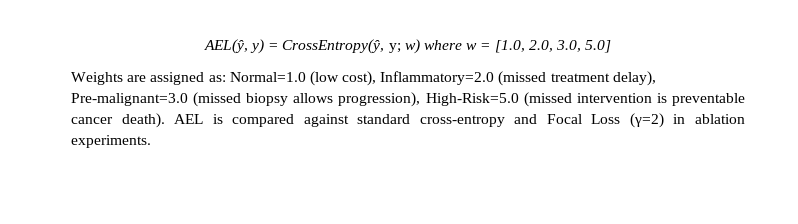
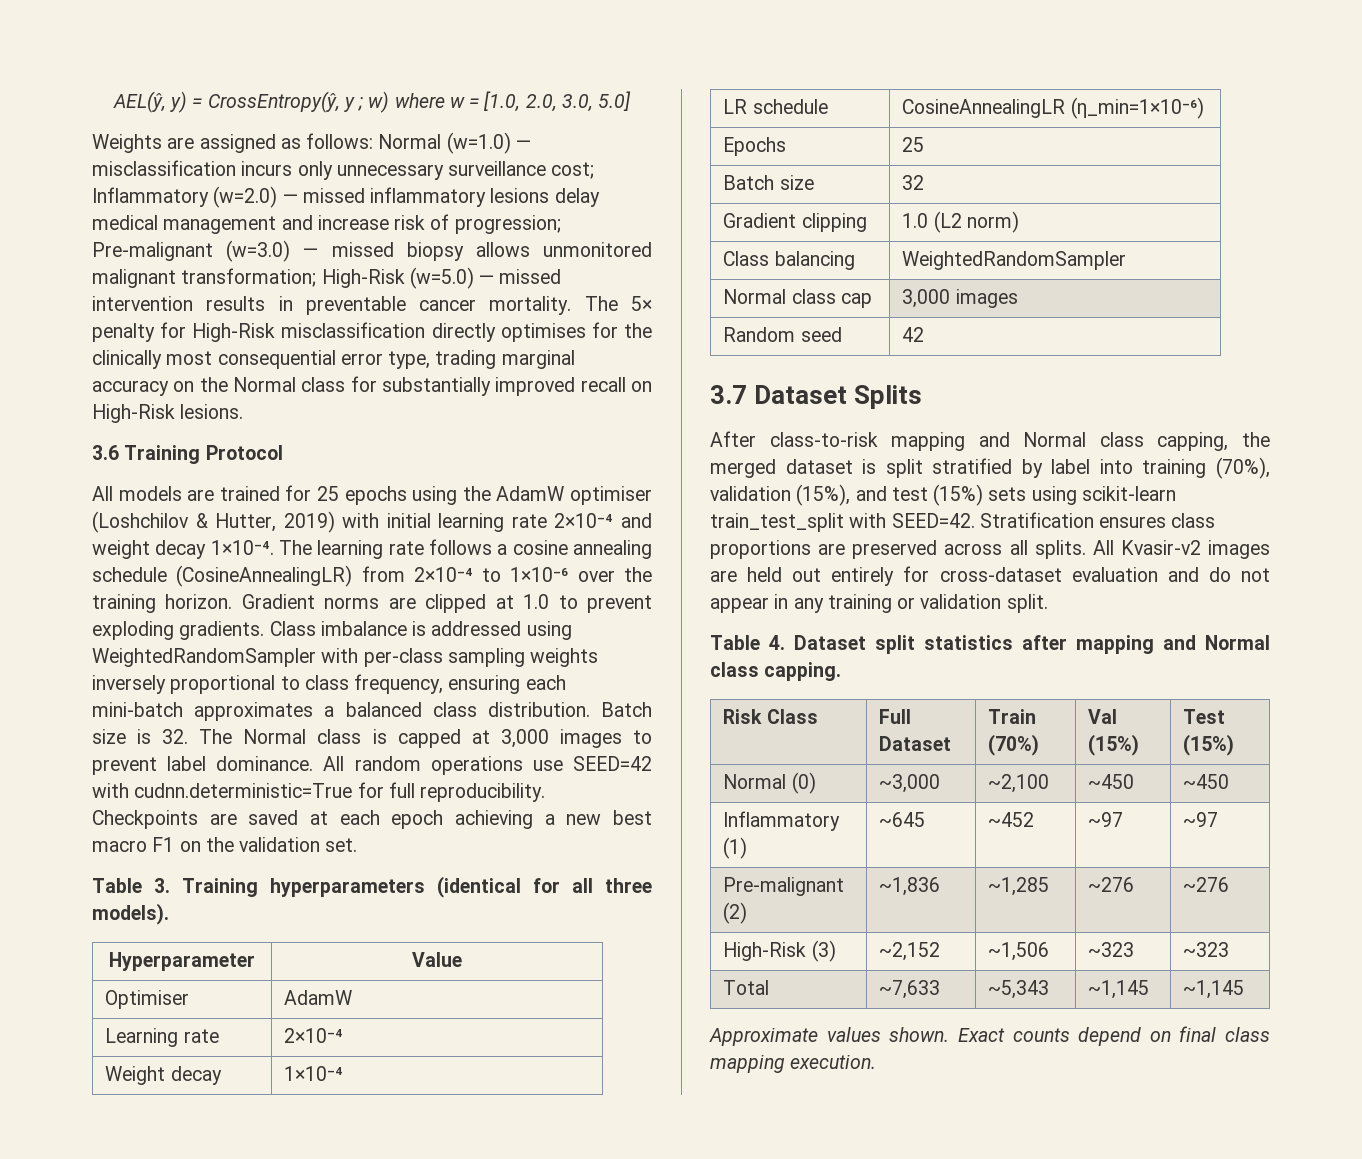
[388,43,401,53] y; -> [343,97,364,112] y ;
[208,71,656,86] [71,92,746,107] [71,113,746,128] [71,135,151,148] as: Normal=1.0 (low cost), Inflammatory=2.0 (missed treatment delay), Pre-malignant=3.0 (missed biopsy allows progression), High-Risk=5.0 (missed intervention is preventable cancer death). AEL is compared against standard cross-entropy and Focal Loss (γ=2) in ablation experiments. -> [280,132,531,154] [92,160,595,180] [92,186,600,208] [92,214,561,234] [92,240,652,262] [92,267,562,289] [92,296,652,315] [92,322,652,342] [92,350,575,369] [92,376,652,396] [92,404,244,423] [92,445,283,464] [92,485,653,505] [92,511,652,533] [92,539,652,559] [92,565,652,587] [92,594,653,613] [92,621,572,640] [92,648,599,667] [92,674,566,694] [92,702,652,721] [92,729,652,748] [92,756,652,775] [92,782,546,802] [92,810,652,829] [92,837,358,852] [92,876,652,898] [92,903,169,925] [109,952,255,971] [412,952,462,967] [105,990,190,1009] [284,990,353,1005] [105,1028,219,1047] [284,1028,344,1043] [105,1066,222,1085] [284,1066,344,1081] [723,99,828,114] [902,97,1204,119] [723,137,787,156] [902,137,925,152] [723,175,814,190] [902,175,925,190] [723,213,867,232] [902,211,1019,233] [723,251,855,270] [902,251,1127,270] [723,289,872,308] [902,289,1018,308] [723,327,842,342] [902,327,925,342] [710,385,923,409] [710,431,1270,451] [710,457,1270,479] [710,484,1176,506] [710,512,1216,532] [710,540,1270,559] [710,566,1270,586] [710,594,1048,613] [710,635,1270,654] [710,662,842,681] [723,709,818,724] [879,709,912,724] [879,736,952,751] [988,709,1037,724] [988,734,1040,756] [1088,709,1118,724] [1088,734,1140,756] [1183,709,1226,724] [1183,734,1235,756] [723,772,816,794] [879,774,941,793] [988,774,1050,793] [1088,774,1135,789] [1183,774,1230,789] [723,811,841,831] [723,837,748,859] [879,812,926,827] [988,812,1035,827] [1088,812,1124,827] [1183,812,1219,827] [723,877,845,896] [723,902,748,924] [879,877,941,896] [988,877,1050,896] [1088,877,1135,892] [1183,877,1230,892] [723,940,836,962] [879,942,941,961] [988,942,1050,961] [1088,942,1135,957] [1183,942,1230,957] [723,980,770,995] [879,980,941,999] [988,980,1050,999] [1088,980,1150,999] [1183,980,1245,999] [709,1026,1270,1046] [710,1055,877,1073] as follows: Normal (w=1.0) — misclassification incurs only unnecessary surveillance cost; Inflammatory (w=2.0) — missed inflammatory lesions delay medical management and increase risk of progression; Pre-malignant (w=3.0) — missed biopsy allows unmonitored malignant transformation; High-Risk (w=5.0) — missed intervention results in preventable cancer mortality. The 5× penalty for High-Risk misclassification directly optimises for the clinically most consequential error type, trading marginal accuracy on the Normal class for substantially improved recall on High-Risk lesions. // 3.6 Training Protocol // All models are trained for 25 epochs using the AdamW optimiser (Loshchilov & Hutter, 2019) with initial learning rate 2×10⁻⁴ and weight decay 1×10⁻⁴. The learning rate follows a cosine annealing schedule (CosineAnnealingLR) from 2×10⁻⁴ to 1×10⁻⁶ over the training horizon. Gradient norms are clipped at 1.0 to prevent exploding gradients. Class imbalance is addressed using WeightedRandomSampler with per-class sampling weights inversely proportional to class frequency, ensuring each mini-batch approximates a balanced class distribution. Batch size is 32. The Normal class is capped at 3,000 images to prevent label dominance. All random operations use SEED=42 with cudnn.deterministic=True for full reproducibility. Checkpoints are saved at each epoch achieving a new best macro F1 on the validation set. // Table 3. Training hyperparameters (identical for all three models). // Hyperparameter | Value // Optimiser | AdamW // Learning rate | 2×10⁻⁴ // Weight decay | 1×10⁻⁴ // LR schedule | CosineAnnealingLR (η_min=1×10⁻⁶) // Epochs | 25 // Batch size | 32 // Gradient clipping | 1.0 (L2 norm) // Class balancing | WeightedRandomSampler // Normal class cap | 3,000 images // Random seed | 42 // 3.7 Dataset Splits // After class-to-risk mapping and Normal class capping, the merged dataset is split stratified by label into training (70%), validation (15%), and test (15%) sets using scikit-learn train_test_split with SEED=42. Stratification ensures class proportions are preserved across all splits. All Kvasir-v2 images are held out entirely for cross-dataset evaluation and do not appear in any training or validation split. // Table 4. Dataset split statistics after mapping and Normal class capping. // Risk Class | Full Dataset | Train (70%) | Val (15%) | Test (15%) // Normal (0) | ~3,000 | ~2,100 | ~450 | ~450 // Inflammatory (1) | ~645 | ~452 | ~97 | ~97 // Pre-malignant (2) | ~1,836 | ~1,285 | ~276 | ~276 // High-Risk (3) | ~2,152 | ~1,506 | ~323 | ~323 // Total | ~7,633 | ~5,343 | ~1,145 | ~1,145 // Approximate values shown. Exact counts depend on final class mapping execution.

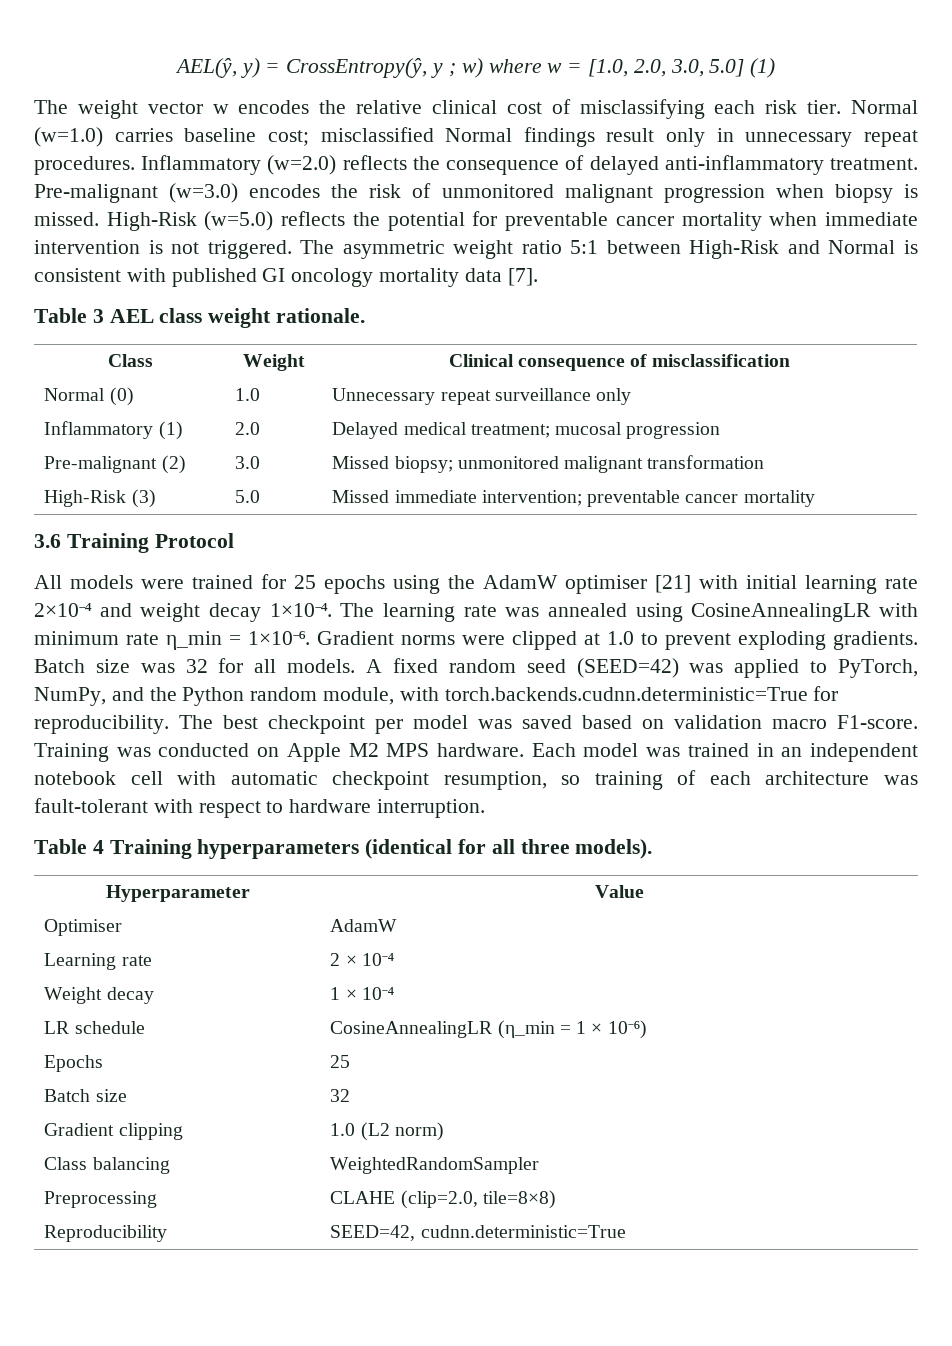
[92,132,531,154] [92,160,595,180] [92,186,600,208] [92,214,561,234] [92,240,652,262] [92,267,562,289] [92,296,652,315] [92,322,652,342] [92,350,575,369] [92,376,652,396] [92,404,244,423] // Weights are assigned as follows: Normal (w=1.0) — misclassification incurs only unnecessary surveillance cost; Inflammatory (w=2.0) — missed inflammatory lesions delay medical management and increase risk of progression; Pre-malignant (w=3.0) — missed biopsy allows unmonitored malignant transformation; High-Risk (w=5.0) — missed intervention results in preventable cancer mortality. The 5× penalty for High-Risk misclassification directly optimises for the clinically most consequential error type, trading marginal accuracy on the Normal class for substantially improved recall on High-Risk lesions. -> [750,58,776,78] [34,99,919,119] [34,127,918,147] [34,155,918,175] [34,183,919,203] [34,211,919,231] [34,240,919,259] [34,268,538,287] [34,308,366,328] [107,354,153,367] [243,354,305,371] [448,354,791,371] [44,387,134,406] [235,388,261,401] [332,388,632,405] [44,421,183,440] [235,422,261,435] [332,422,721,439] [44,455,186,474] [235,456,261,469] [332,455,765,473] [44,489,156,508] [235,490,261,503] [332,490,815,507] (1) // The weight vector w encodes the relative clinical cost of misclassifying each risk tier. Normal (w=1.0) carries baseline cost; misclassified Normal findings result only in unnecessary repeat procedures. Inflammatory (w=2.0) reflects the consequence of delayed anti-inflammatory treatment. Pre-malignant (w=3.0) encodes the risk of unmonitored malignant progression when biopsy is missed. High-Risk (w=5.0) reflects the potential for preventable cancer mortality when immediate intervention is not triggered. The asymmetric weight ratio 5:1 between High-Risk and Normal is consistent with published GI oncology mortality data [7]. // Table 3 AEL class weight rationale. // Class | Weight | Clinical consequence of misclassification // Normal (0) | 1.0 | Unnecessary repeat surveillance only // Inflammatory (1) | 2.0 | Delayed medical treatment; mucosal progression // Pre-malignant (2) | 3.0 | Missed biopsy; unmonitored malignant transformation // High-Risk (3) | 5.0 | Missed immediate intervention; preventable cancer mortality
[187,489,215,501] are -> [141,579,184,589] were
[92,511,335,533] (Loshchilov & Hutter, 2019) -> [655,575,691,593] [21]
[429,539,652,559] [92,565,652,587] [92,594,233,613] follows a cosine annealing schedule (CosineAnnealingLR) from 2×10⁻⁴ to 1×10⁻⁶ over the training horizon. -> [505,603,918,622] [34,631,310,650] was annealed using CosineAnnealingLR with minimum rate η_min = 1×10⁻⁶.
[388,597,416,609] are -> [462,635,505,645] were
[269,621,572,640] [92,648,599,667] [92,674,566,694] [92,702,652,721] [92,729,652,748] [92,756,652,775] [92,782,546,802] [92,810,652,829] [92,837,358,852] [92,878,170,893] Class imbalance is addressed using WeightedRandomSampler with per-class sampling weights inversely proportional to class frequency, ensuring each mini-batch approximates a balanced class distribution. Batch size is 32. The Normal class is capped at 3,000 images to prevent label dominance. All random operations use SEED=42 with cudnn.deterministic=True for full reproducibility. Checkpoints are saved at each epoch achieving a new best macro F1 on the validation set. // Table 3. -> [34,658,919,678] [34,686,839,706] [34,715,918,734] [34,743,918,762] [34,770,918,790] [34,798,486,818] [34,839,104,854] Batch size was 32 for all models. A fixed random seed (SEED=42) was applied to PyTorch, NumPy, and the Python random module, with torch.backends.cudnn.deterministic=True for reproducibility. The best checkpoint per model was saved based on validation macro F1-score. Training was conducted on Apple M2 MPS hardware. Each model was trained in an independent notebook cell with automatic checkpoint resumption, so training of each architecture was fault-tolerant with respect to hardware interruption. // Table 4
[284,1028,344,1043] 2×10⁻⁴ -> [330,953,394,966] 2 × 10⁻⁴
[284,1066,344,1081] 1×10⁻⁴ -> [330,987,394,1000] 1 × 10⁻⁴
[1070,97,1204,119] (η_min=1×10⁻⁶) -> [497,1020,647,1039] (η_min = 1 × 10⁻⁶)
[723,289,872,308] [902,289,1018,308] [723,327,842,342] [902,327,925,342] [710,385,923,409] [710,431,1270,451] [710,457,1270,479] [710,484,1176,506] [710,512,1216,532] [710,540,1270,559] [710,566,1270,586] [710,594,1048,613] [710,635,1270,654] [710,662,842,681] [723,709,818,724] [879,709,912,724] [879,736,952,751] [988,709,1037,724] [988,734,1040,756] [1088,709,1118,724] [1088,734,1140,756] [1183,709,1226,724] [1183,734,1235,756] [723,772,816,794] [879,774,941,793] [988,774,1050,793] [1088,774,1135,789] [1183,774,1230,789] [723,811,841,831] [723,837,748,859] [879,812,926,827] [988,812,1035,827] [1088,812,1124,827] [1183,812,1219,827] [723,877,845,896] [723,902,748,924] [879,877,941,896] [988,877,1050,896] [1088,877,1135,892] [1183,877,1230,892] [723,940,836,962] [879,942,941,961] [988,942,1050,961] [1088,942,1135,957] [1183,942,1230,957] [723,980,770,995] [879,980,941,999] [988,980,1050,999] [1088,980,1150,999] [1183,980,1245,999] [709,1026,1270,1046] [710,1055,877,1073] Normal class cap | 3,000 images // Random seed | 42 // 3.7 Dataset Splits // After class-to-risk mapping and Normal class capping, the merged dataset is split stratified by label into training (70%), validation (15%), and test (15%) sets using scikit-learn train_test_split with SEED=42. Stratification ensures class proportions are preserved across all splits. All Kvasir-v2 images are held out entirely for cross-dataset evaluation and do not appear in any training or validation split. // Table 4. Dataset split statistics after mapping and Normal class capping. // Risk Class | Full Dataset | Train (70%) | Val (15%) | Test (15%) // Normal (0) | ~3,000 | ~2,100 | ~450 | ~450 // Inflammatory (1) | ~645 | ~452 | ~97 | ~97 // Pre-malignant (2) | ~1,836 | ~1,285 | ~276 | ~276 // High-Risk (3) | ~2,152 | ~1,506 | ~323 | ~323 // Total | ~7,633 | ~5,343 | ~1,145 | ~1,145 // Approximate values shown. Exact counts depend on final class mapping execution. -> [44,1191,158,1208] [330,1190,556,1209] [44,1225,168,1242] [330,1225,626,1241] Preprocessing | CLAHE (clip=2.0, tile=8×8) // Reproducibility | SEED=42, cudnn.deterministic=True

